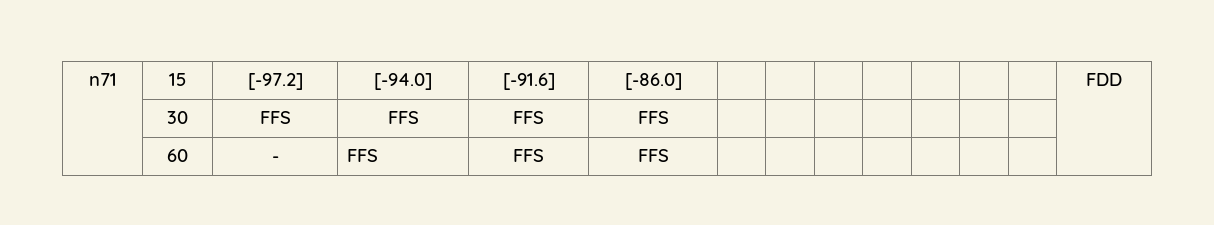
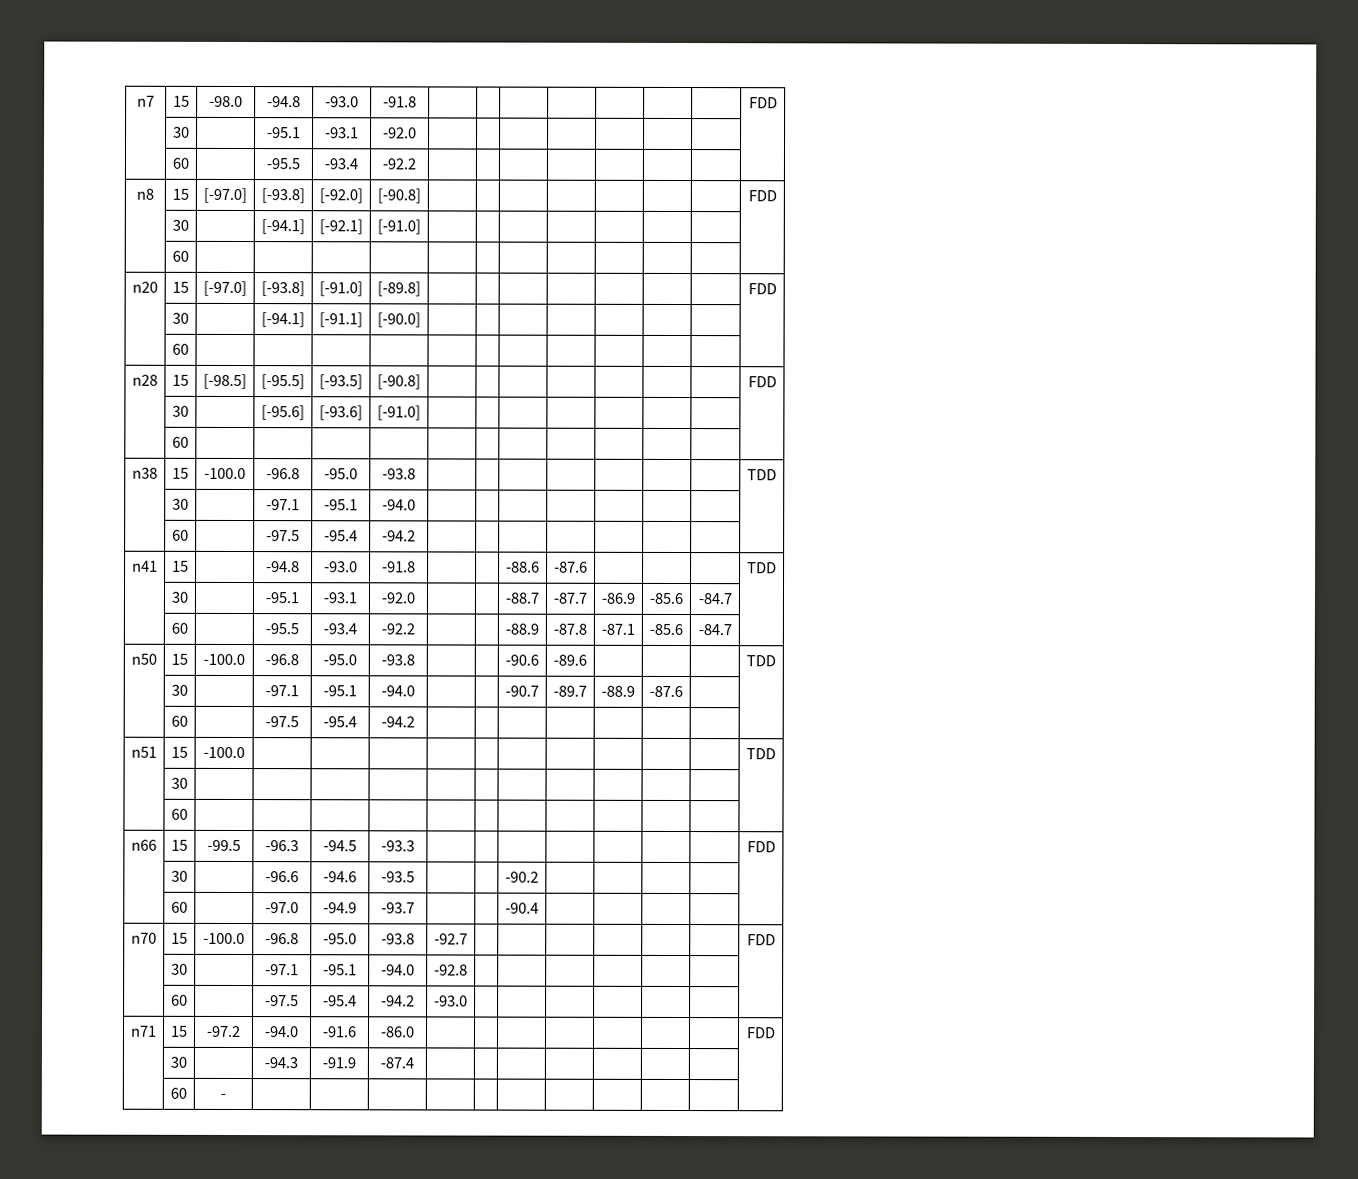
[88,73,117,86] [169,73,186,86] [247,73,303,90] [374,73,432,90] [502,73,555,90] [624,73,682,90] [1086,73,1122,86] [167,111,188,124] [259,111,291,124] [387,111,419,124] [513,111,544,124] [637,111,669,124] n71 | 15 | [-97.2] | [-94.0] | [-91.6] | [-86.0] | | | | | | | | FDD // | 30 | FFS | FFS | FFS | FFS -> [137,95,155,107] [173,95,190,107] [209,95,243,108] [267,96,301,108] [325,96,359,108] [383,96,417,108] [748,97,778,109] [173,126,190,138] [267,127,301,139] [325,127,359,139] [383,127,417,139] [172,157,189,169] [266,158,300,170] [324,158,358,170] [382,158,416,170] [136,188,154,200] [172,188,189,200] [203,187,247,204] [261,188,305,204] [319,188,363,204] [377,188,421,204] [747,190,777,202] [172,219,189,231] [261,219,305,235] [319,219,363,235] [377,219,421,235] [172,250,189,262] [132,281,158,293] [172,281,189,293] [203,280,247,297] [261,281,305,297] [319,281,363,297] [377,281,421,297] [747,283,777,295] [172,312,189,324] [261,312,305,328] [319,312,363,328] [377,312,421,328] [172,343,189,355] [132,374,158,386] [172,374,189,386] [203,373,247,390] [261,374,305,390] [319,374,363,390] [377,374,421,390] [747,376,777,388] [172,405,189,417] [261,405,305,421] [319,405,363,421] [377,405,421,421] [172,436,189,448] [132,467,158,479] [172,467,189,479] [204,467,246,480] [266,468,300,480] [324,468,358,480] [382,468,416,480] [747,469,777,481] [172,498,189,510] [266,499,300,511] [324,499,358,511] [382,499,416,511] [172,529,189,541] [266,530,300,542] [324,530,358,542] [382,530,416,542] [132,560,158,572] [172,560,189,572] [266,561,300,573] [324,561,358,573] [382,561,416,573] [506,561,540,573] [554,561,588,573] [747,562,777,574] [171,591,188,603] [265,592,299,604] [323,592,357,604] [381,592,415,604] [505,592,539,604] [553,592,587,604] [601,592,635,604] [649,592,683,605] [697,593,732,605] [171,622,188,634] [265,623,299,635] [323,623,357,635] [381,623,415,635] [505,623,539,635] [553,623,587,635] [601,623,635,635] [649,623,683,636] [697,624,732,636] [131,653,157,665] [171,653,188,665] [203,653,245,666] [265,654,299,666] [323,654,357,666] [381,654,415,666] [505,654,539,666] [553,654,587,666] [746,655,776,667] [171,684,188,696] [265,685,299,697] [323,685,357,697] [381,685,415,697] [505,685,539,697] [553,685,587,697] [601,685,635,697] [649,685,683,698] [171,715,188,727] [265,716,299,728] [323,716,357,728] [381,716,415,728] [131,746,157,758] [171,746,188,758] [203,746,245,759] [746,748,776,760] [171,777,188,789] [171,808,188,820] [131,839,157,851] [171,839,188,851] [207,839,241,852] [265,840,299,852] [323,840,357,852] [381,840,415,852] [746,841,776,853] [171,870,188,882] [265,871,299,883] [323,871,357,883] [381,871,415,883] [505,871,539,883] [171,901,188,913] [265,902,299,914] [323,902,357,914] [381,902,415,914] [505,902,539,914] [131,932,157,944] [171,932,188,944] [203,932,245,945] [265,933,299,945] [323,933,357,945] [381,933,415,945] [434,933,468,945] [746,934,776,946] [171,963,188,975] [265,964,299,976] [323,964,357,976] [381,964,415,976] [434,964,468,976] [171,994,188,1006] [265,995,299,1007] [323,995,357,1007] [381,995,415,1007] [434,995,468,1007] [130,1025,157,1037] [170,1025,188,1037] [206,1025,241,1038] [264,1026,299,1038] [322,1026,357,1038] [380,1026,415,1038] [745,1027,776,1039] [170,1056,187,1068] [264,1057,298,1069] [322,1057,356,1069] [380,1057,414,1069] n7 | 15 | -98.0 | -94.8 | -93.0 | -91.8 | | | | | | | | FDD // | 30 | | -95.1 | -93.1 | -92.0 | | | | | | | | // | 60 | | -95.5 | -93.4 | -92.2 | | | | | | | | // n8 | 15 | [-97.0] | [-93.8] | [-92.0] | [-90.8] | | | | | | | | FDD // | 30 | | [-94.1] | [-92.1] | [-91.0] | | | | | | | | // | 60 | | | | | | | | | | | | // n20 | 15 | [-97.0] | [-93.8] | [-91.0] | [-89.8] | | | | | | | | FDD // | 30 | | [-94.1] | [-91.1] | [-90.0] | | | | | | | | // | 60 | | | | | | | | | | | | // n28 | 15 | [-98.5] | [-95.5] | [-93.5] | [-90.8] | | | | | | | | FDD // | 30 | | [-95.6] | [-93.6] | [-91.0] | | | | | | | | // | 60 | | | | | | | | | | | | // n38 | 15 | -100.0 | -96.8 | -95.0 | -93.8 | | | | | | | | TDD // | 30 | | -97.1 | -95.1 | -94.0 | | | | | | | | // | 60 | | -97.5 | -95.4 | -94.2 | | | | | | | | // n41 | 15 | | -94.8 | -93.0 | -91.8 | | | -88.6 | -87.6 | | | | TDD // | 30 | | -95.1 | -93.1 | -92.0 | | | -88.7 | -87.7 | -86.9 | -85.6 | -84.7 | // | 60 | | -95.5 | -93.4 | -92.2 | | | -88.9 | -87.8 | -87.1 | -85.6 | -84.7 | // n50 | 15 | -100.0 | -96.8 | -95.0 | -93.8 | | | -90.6 | -89.6 | | | | TDD // | 30 | | -97.1 | -95.1 | -94.0 | | | -90.7 | -89.7 | -88.9 | -87.6 | | // | 60 | | -97.5 | -95.4 | -94.2 | | | | | | | | // n51 | 15 | -100.0 | | | | | | | | | | | TDD // | 30 | | | | | | | | | | | | // | 60 | | | | | | | | | | | | // n66 | 15 | -99.5 | -96.3 | -94.5 | -93.3 | | | | | | | | FDD // | 30 | | -96.6 | -94.6 | -93.5 | | | -90.2 | | | | | // | 60 | | -97.0 | -94.9 | -93.7 | | | -90.4 | | | | | // n70 | 15 | -100.0 | -96.8 | -95.0 | -93.8 | -92.7 | | | | | | | FDD // | 30 | | -97.1 | -95.1 | -94.0 | -92.8 | | | | | | | // | 60 | | -97.5 | -95.4 | -94.2 | -93.0 | | | | | | | // n71 | 15 | -97.2 | -94.0 | -91.6 | -86.0 | | | | | | | | FDD // | 30 | | -94.3 | -91.9 | -87.4
[347,149,379,162] [513,149,544,162] [637,149,669,162] FFS | FFS | FFS -> (226, 1096) | |

